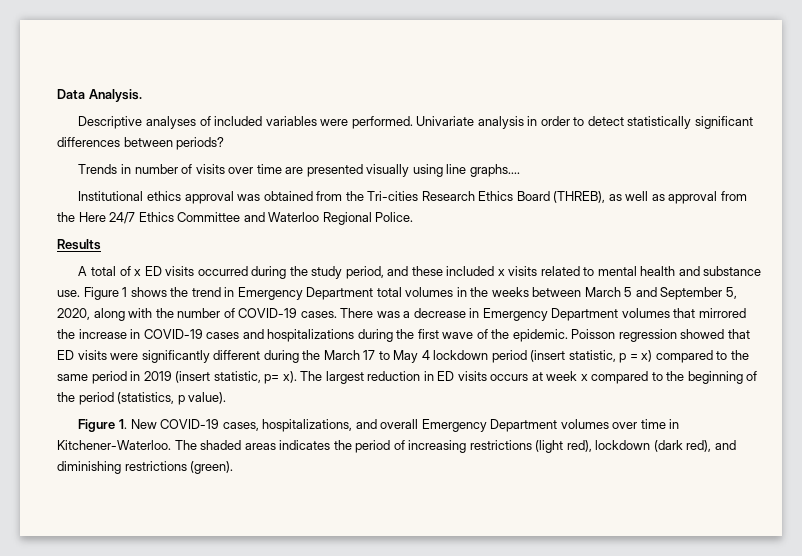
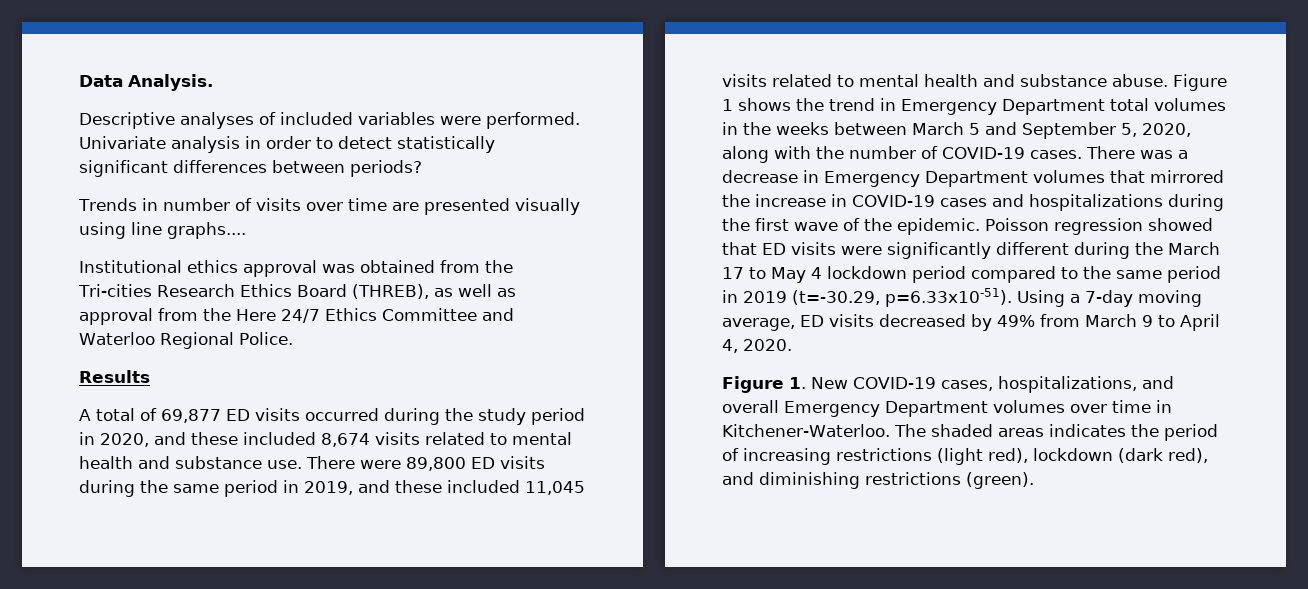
[134,269,142,276] x -> [161,409,221,423] 69,877
[345,266,505,279] period, and these included x -> [531,408,585,425] [79,432,370,447] period in 2020, and these included 8,674
(80, 293) none -> [306,456,545,471] [79,480,585,497] [722,74,1168,87] There were 89,800 ED visits during the same period in 2019, and these included 11,045 visits related to mental health and substance abuse.
[530,350,653,363] (insert statistic, p = x) -> (966, 274) none
[175,371,758,384] [57,392,227,405] (insert statistic, p= x). The largest reduction in ED visits occurs at week x compared to the beginning of the period (statistics, p value). -> [792,288,1202,307] [722,314,1220,331] [722,339,792,353] (t=-30.29, p=6.33x10-51). Using a 7-day moving average, ED visits decreased by 49% from March 9 to April 4, 2020.

